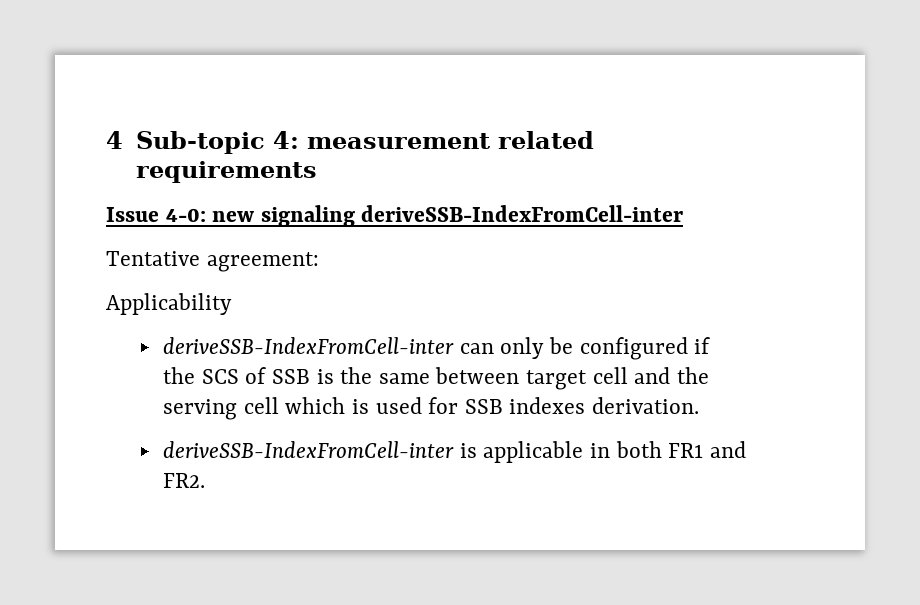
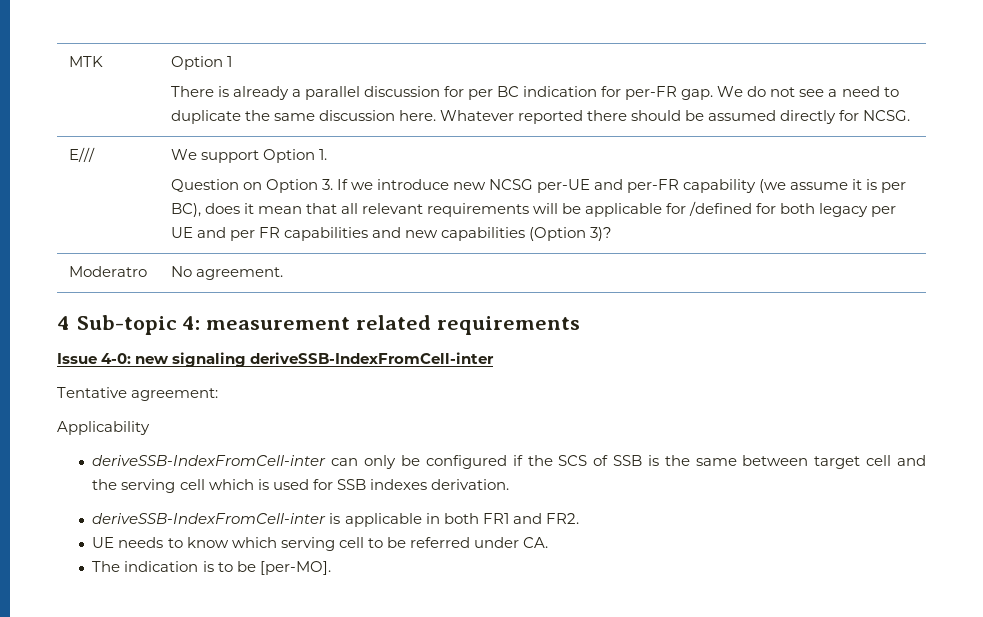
(106, 140) none -> [68,56,103,67] [170,56,232,70] [170,86,899,100] [170,110,911,124] [68,147,95,162] [170,149,327,163] [170,179,907,193] [170,201,897,217] [170,227,613,241] [68,266,147,277] [170,266,283,280] MTK | Option 1 // There is already a parallel discussion for per BC indication for per-FR gap. We do not see a need to duplicate the same discussion here. Whatever reported there should be assumed directly for NCSG. // E/// | We support Option 1. // Question on Option 3. If we introduce new NCSG per-UE and per-FR capability (we assume it is per BC), does it mean that all relevant requirements will be applicable for /defined for both legacy per UE and per FR capabilities and new capabilities (Option 3)? // Moderatro | No agreement. //
(206, 480) none -> [92,537,548,551] [92,561,331,575] // UE needs to know which serving cell to be referred under CA. // The indication is to be [per-MO].

